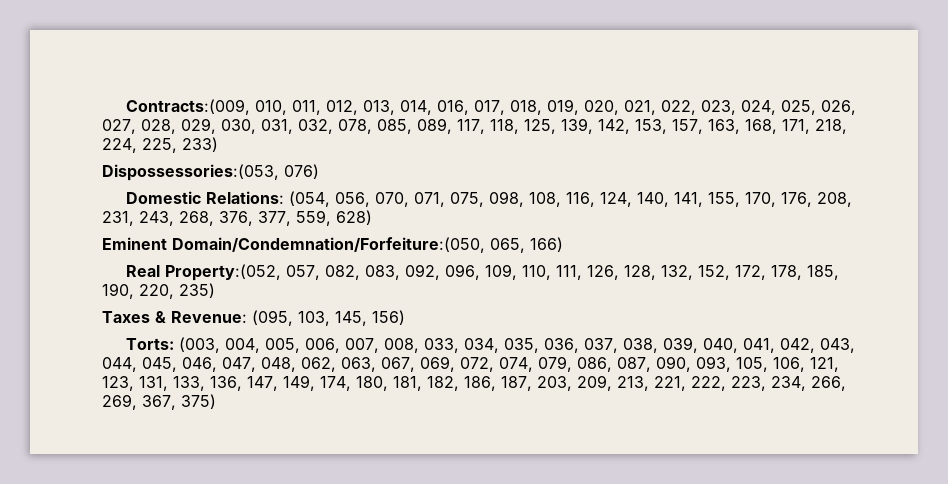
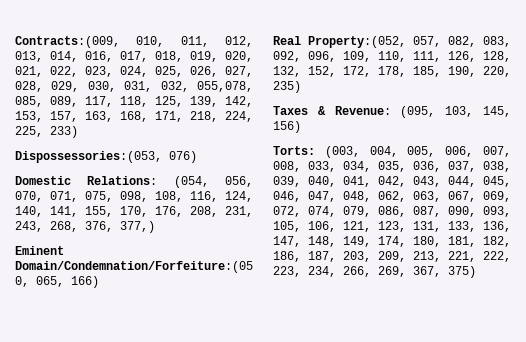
[338,119,372,134] 078, -> [197,81,254,92] 055,078,
[258,210,372,226] 377, 559, 628) -> [120,221,155,233] 377,)
(278, 383) none -> [308,236,336,247] 148,

